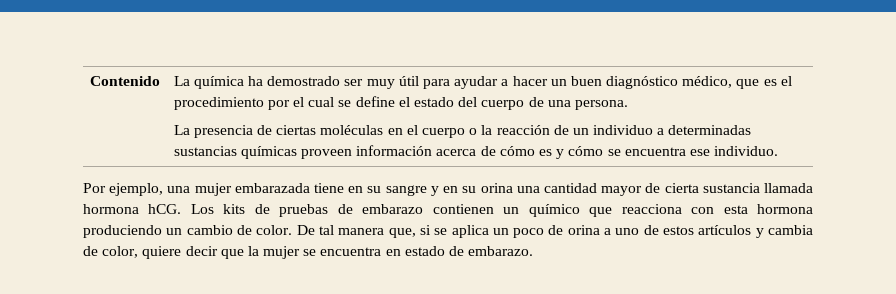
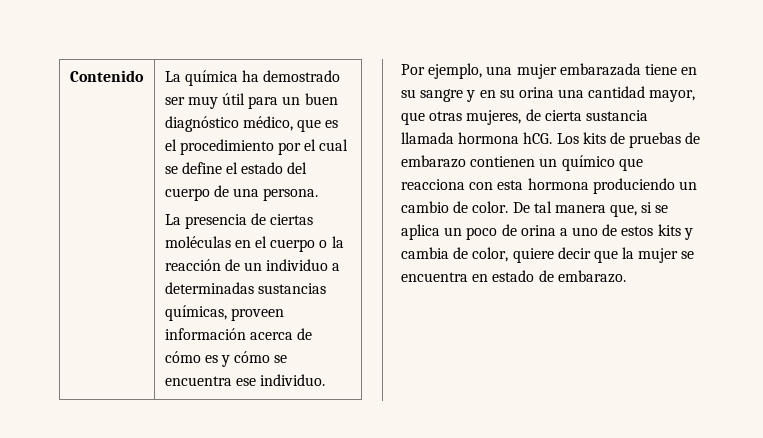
[454,76,548,89] ayudar a hacer -> (279, 102) none
[240,146,297,159] químicas -> [164,305,227,321] químicas,
[601,186,643,196] mayor -> [649,90,696,102] [401,110,522,125] mayor, que otras mujeres,
[698,225,752,235] artículos -> [657,224,681,236] kits

